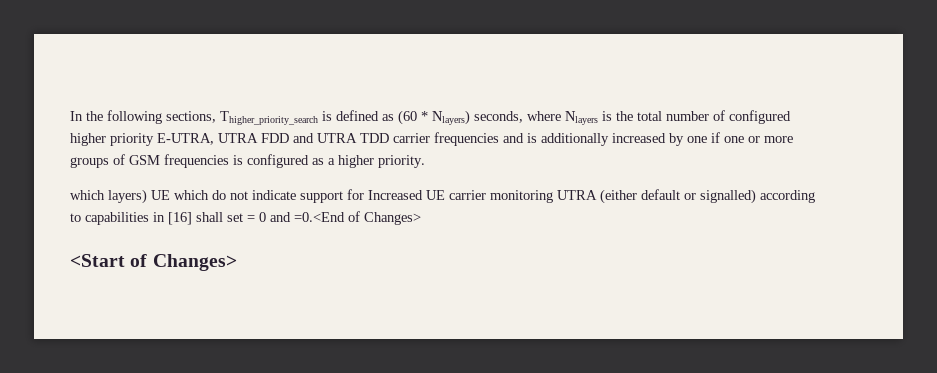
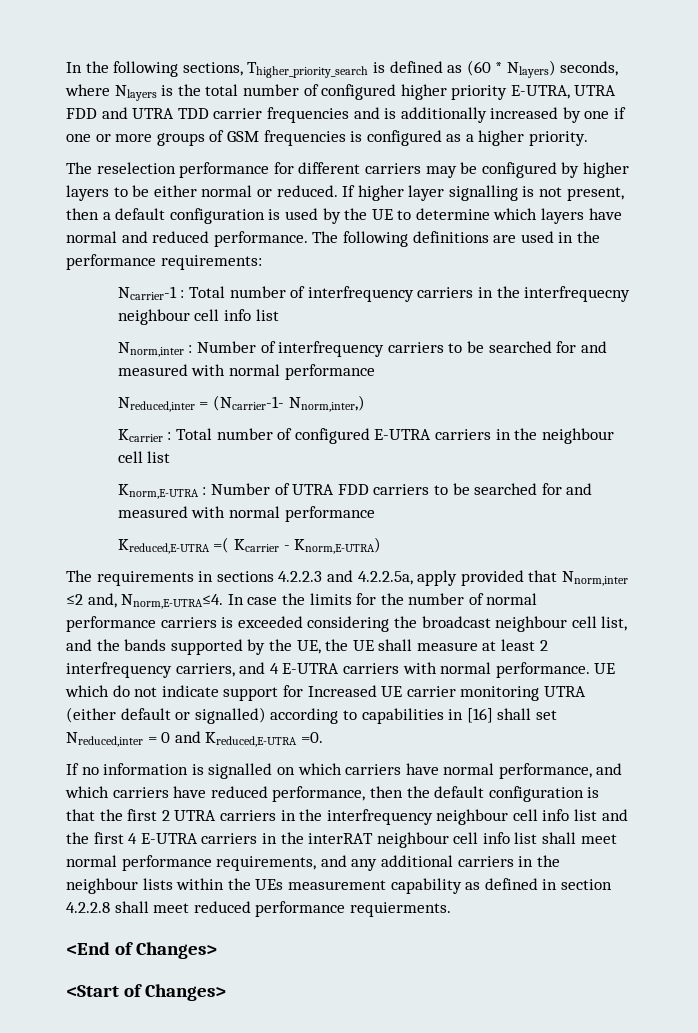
[70,189,147,204] which layers) -> [66,162,629,178] [66,185,624,201] [66,208,622,224] [66,231,600,247] [66,254,262,270] [117,286,631,302] [117,309,279,325] [117,341,607,357] [117,364,375,380] [117,395,365,412] [117,428,614,444] [117,451,171,463] [117,483,593,499] [117,506,375,522] [117,537,382,554] [66,570,628,586] [66,593,538,609] [66,616,628,632] [66,639,548,655] [66,662,590,678] The reselection performance for different carriers may be configured by higher layers to be either normal or reduced. If higher layer signalling is not present, then a default configuration is used by the UE to determine which layers have normal and reduced performance. The following definitions are used in the performance requirements: // Ncarrier-1 : Total number of interfrequency carriers in the interfrequecny neighbour cell info list // Nnorm,inter : Number of interfrequency carriers to be searched for and measured with normal performance // Nreduced,inter = (Ncarrier-1- Nnorm,inter,) // Kcarrier : Total number of configured E-UTRA carriers in the neighbour cell list // Knorm,E-UTRA : Number of UTRA FDD carriers to be searched for and measured with normal performance // Kreduced,E-UTRA =( Kcarrier - Knorm,E-UTRA) // The requirements in sections 4.2.2.3 and 4.2.2.5a, apply provided that Nnorm,inter ≤2 and, Nnorm,E-UTRA≤4. In case the limits for the number of normal performance carriers is exceeded considering the broadcast neighbour cell list, and the bands supported by the UE, the UE shall measure at least 2 interfrequency carriers, and 4 E-UTRA carriers with normal performance.
(243, 217) none -> [66,732,143,747] Nreduced,inter
[294,212,345,222] =0.<End -> [205,732,323,747] [66,763,623,779] [65,786,600,802] [66,809,628,825] [66,832,617,848] [66,855,560,871] [66,878,612,894] [66,901,451,917] [66,942,110,955] Kreduced,E-UTRA =0. // If no information is signalled on which carriers have normal performance, and which carriers have reduced performance, then the default configuration is that the first 2 UTRA carriers in the interfrequency neighbour cell info list and the first 4 E-UTRA carriers in the interRAT neighbour cell info list shall meet normal performance requirements, and any additional carriers in the neighbour lists within the UEs measurement capability as defined in section 4.2.2.8 shall meet reduced performance requierments. // <End

